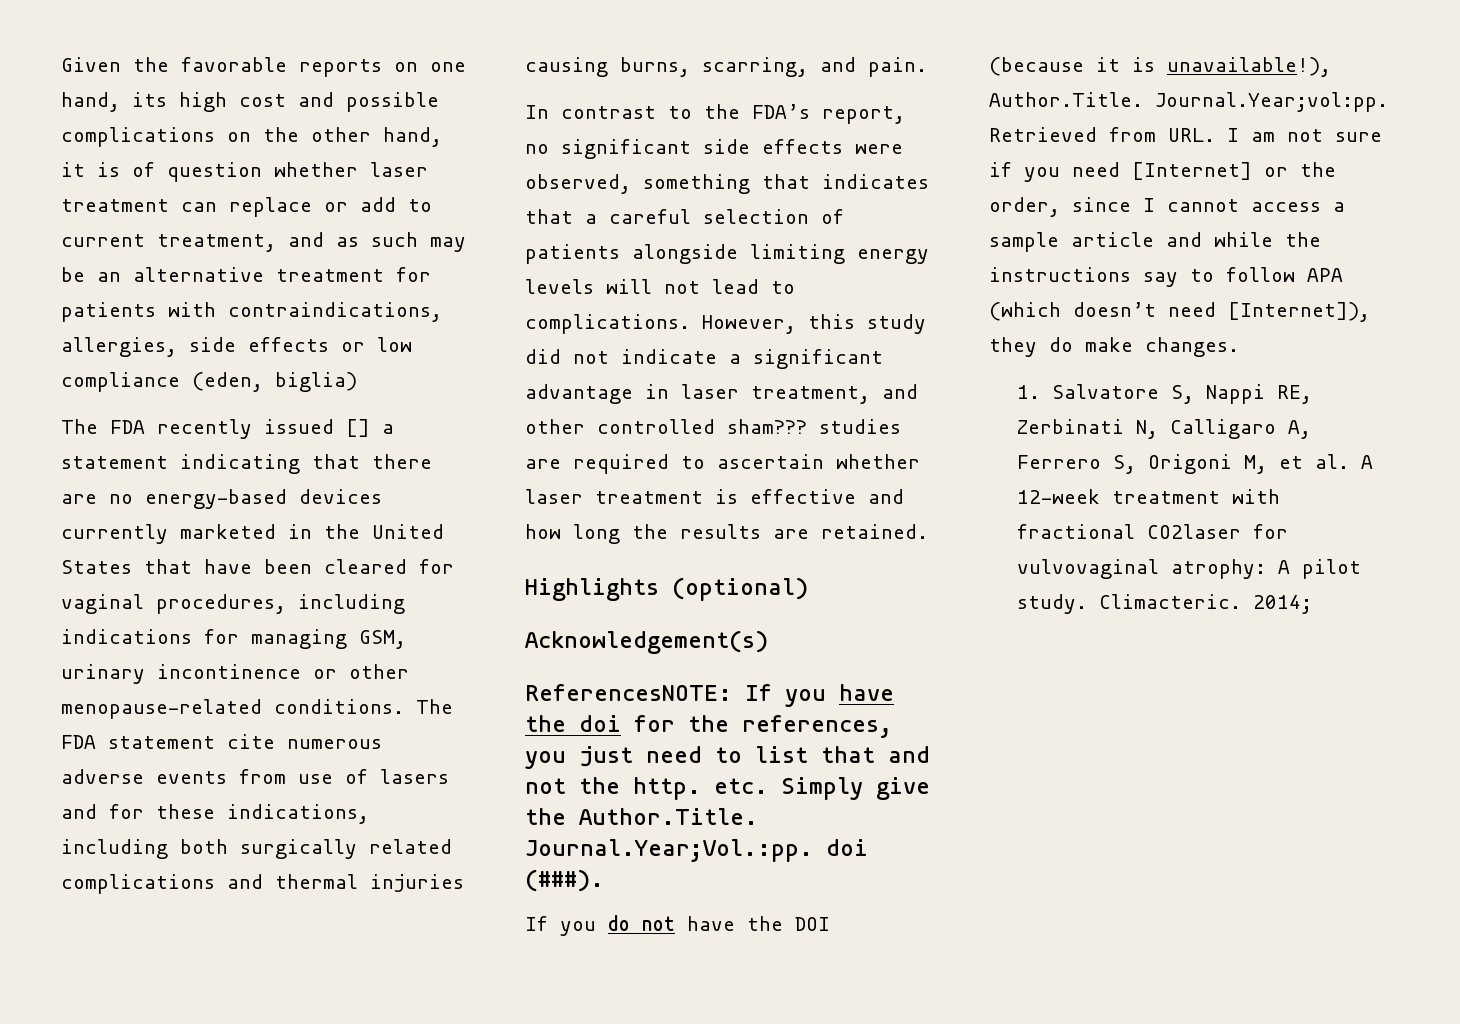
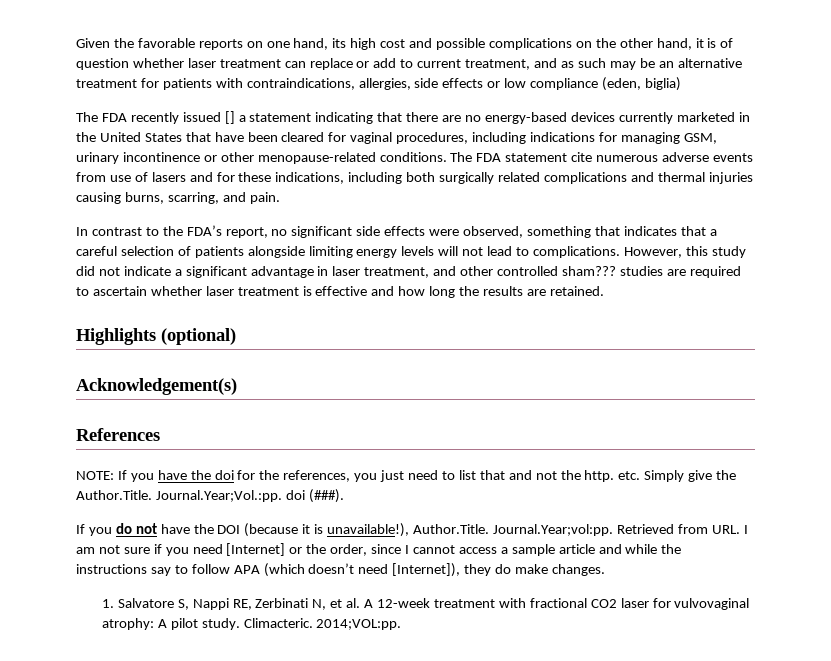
[525,684,732,701] ReferencesNOTE: -> [76,428,160,441] [76,471,114,480] References // NOTE:
[1170,419,1312,439] [1017,454,1268,474] Calligaro A, Ferrero S, Origoni M, -> (327, 604) none
[1147,524,1242,539] CO2laser -> [590,598,649,608] CO2 laser
[1253,595,1313,614] 2014; -> [316,619,402,630] 2014;VOL:pp.

